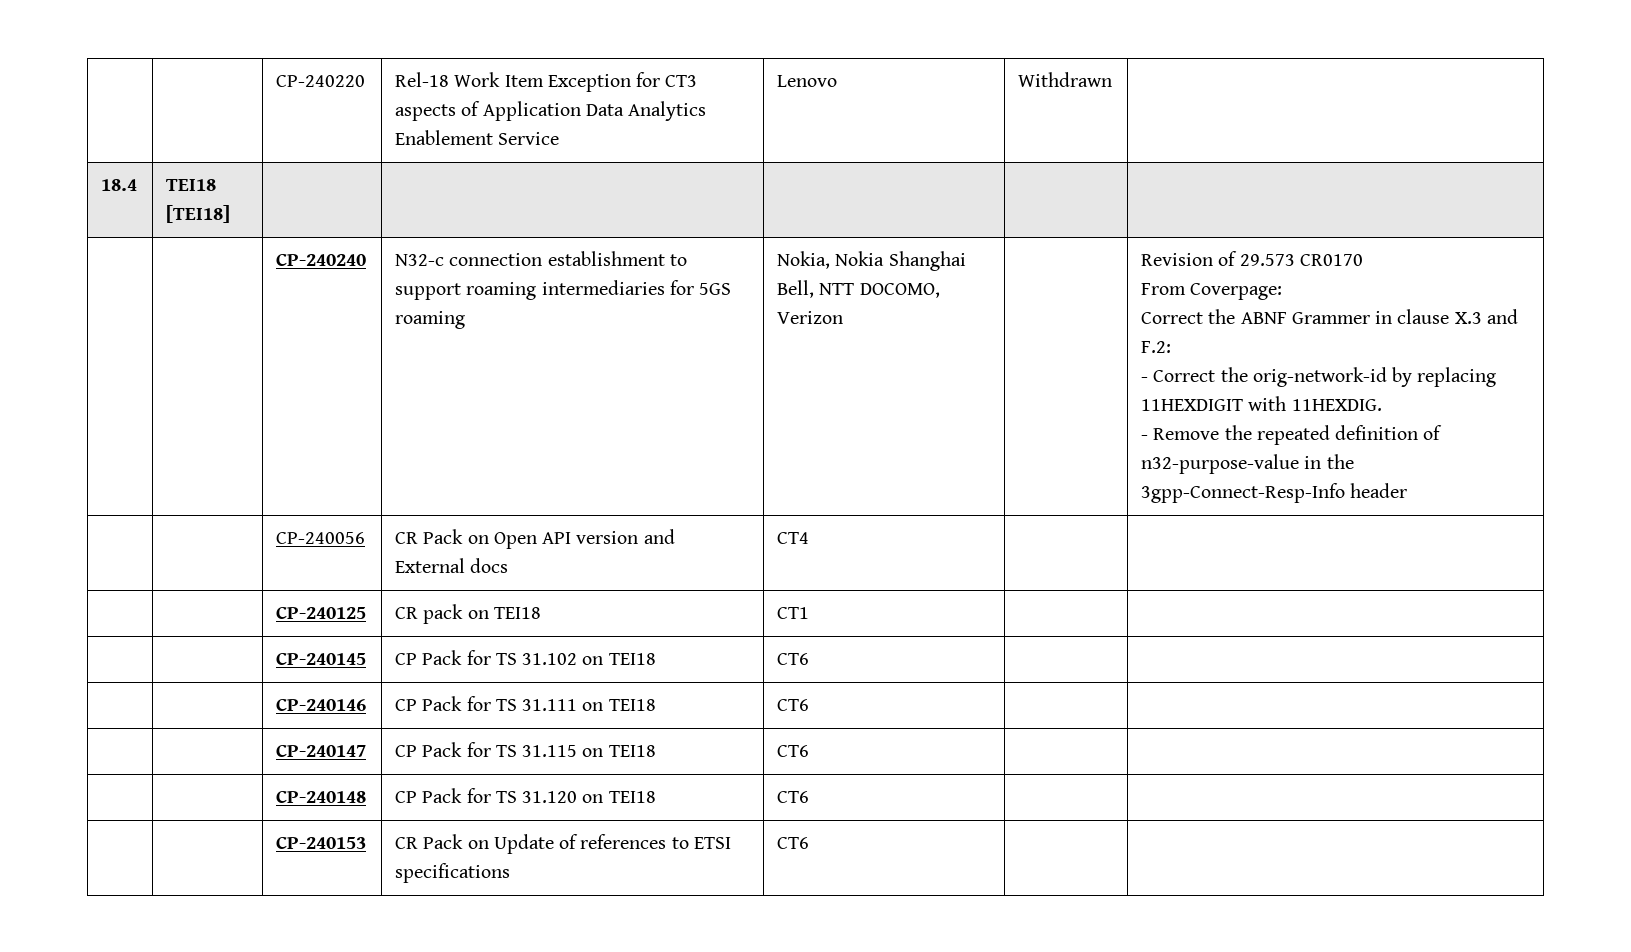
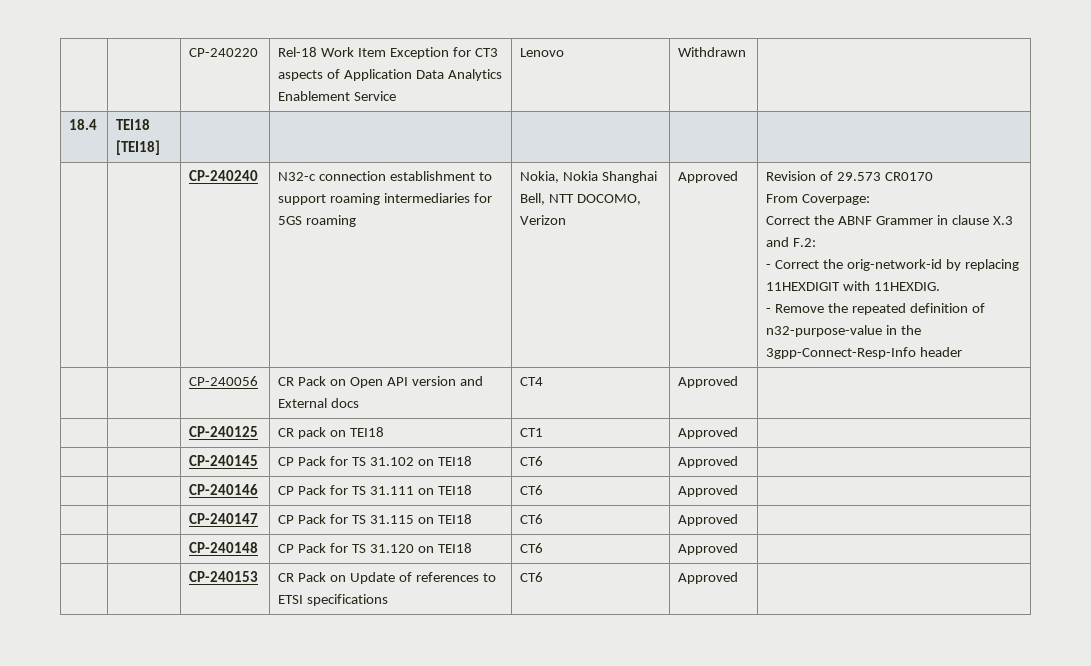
(844, 317) none -> [678,171,739,183] Approved
(810, 538) none -> [678,376,739,388] Approved
(810, 613) none -> [678,427,739,439] Approved
(810, 659) none -> [678,456,739,468] Approved
(810, 705) none -> [678,485,739,497] Approved
(810, 751) none -> [678,514,739,526] Approved
(810, 797) none -> [678,543,739,555] Approved
(810, 843) none -> [678,572,739,584] Approved

